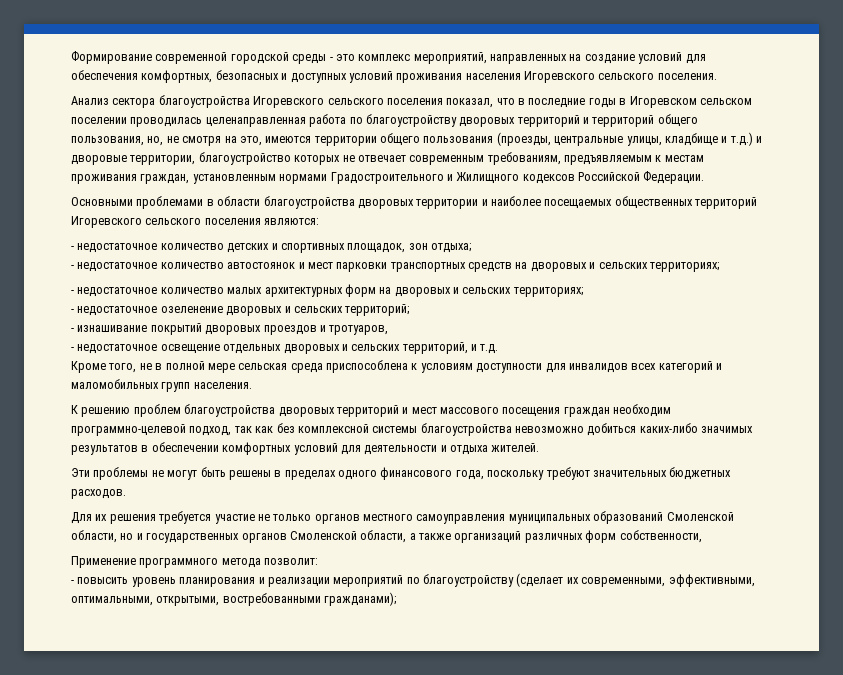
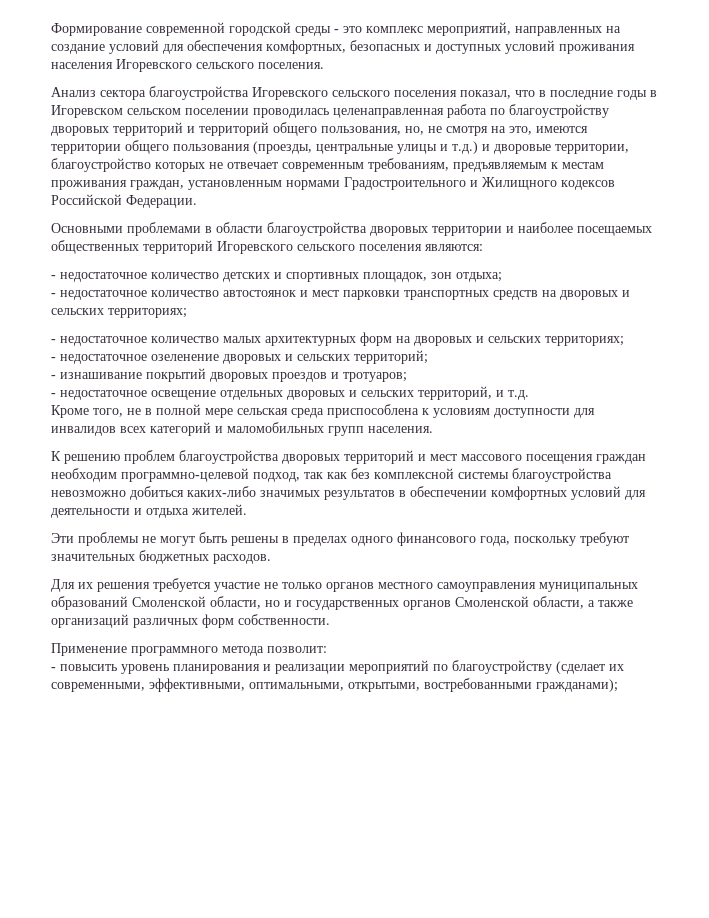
[626,133,718,146] улицы, кладбище -> [397,144,437,154] улицы
[329,325,389,335] тротуаров, -> [343,372,407,382] тротуаров;
[619,530,702,543] собственности, -> [238,614,330,625] собственности.

